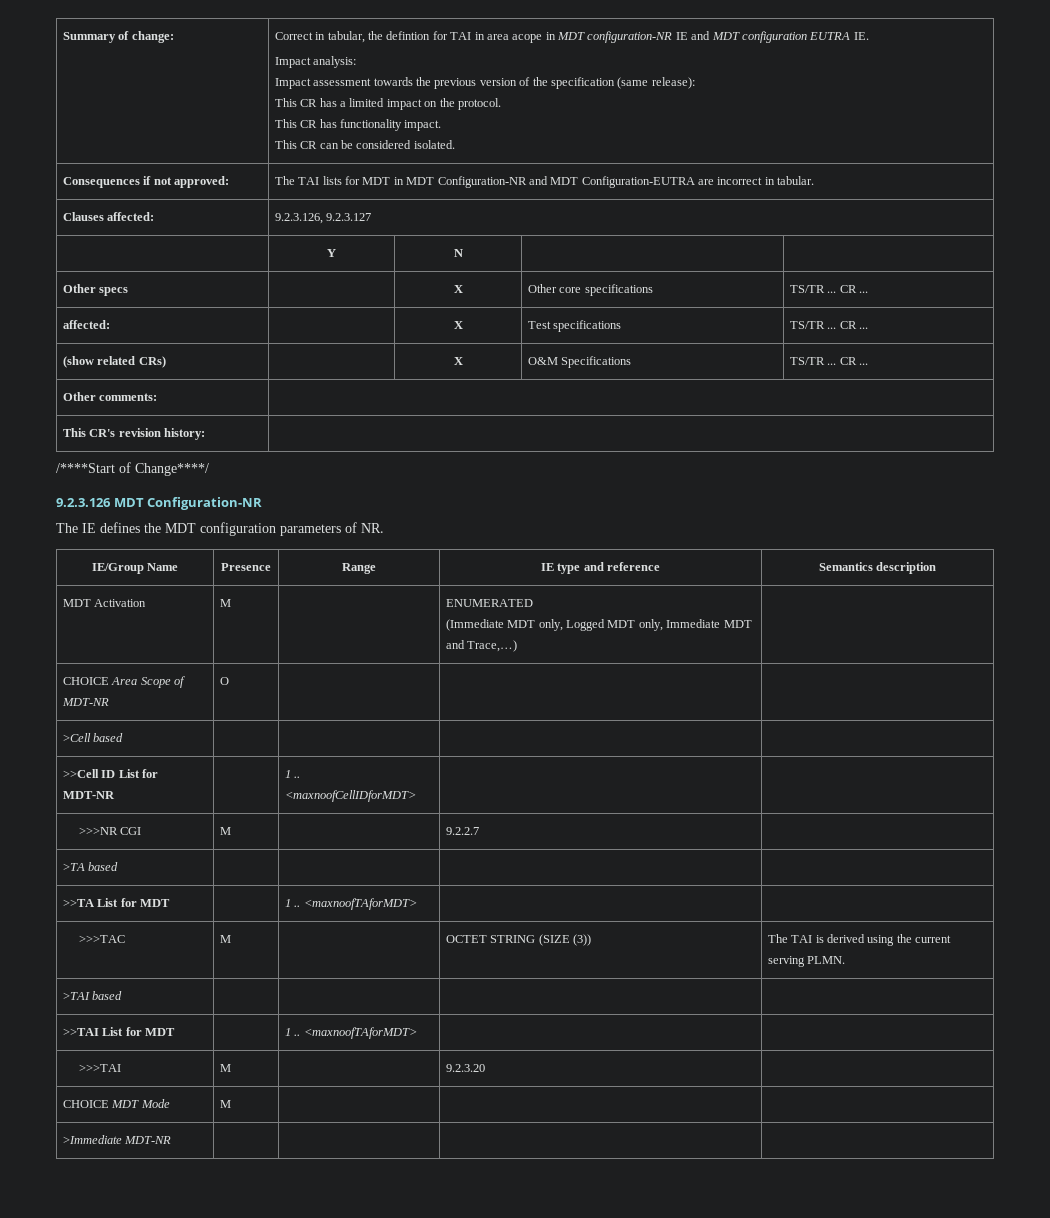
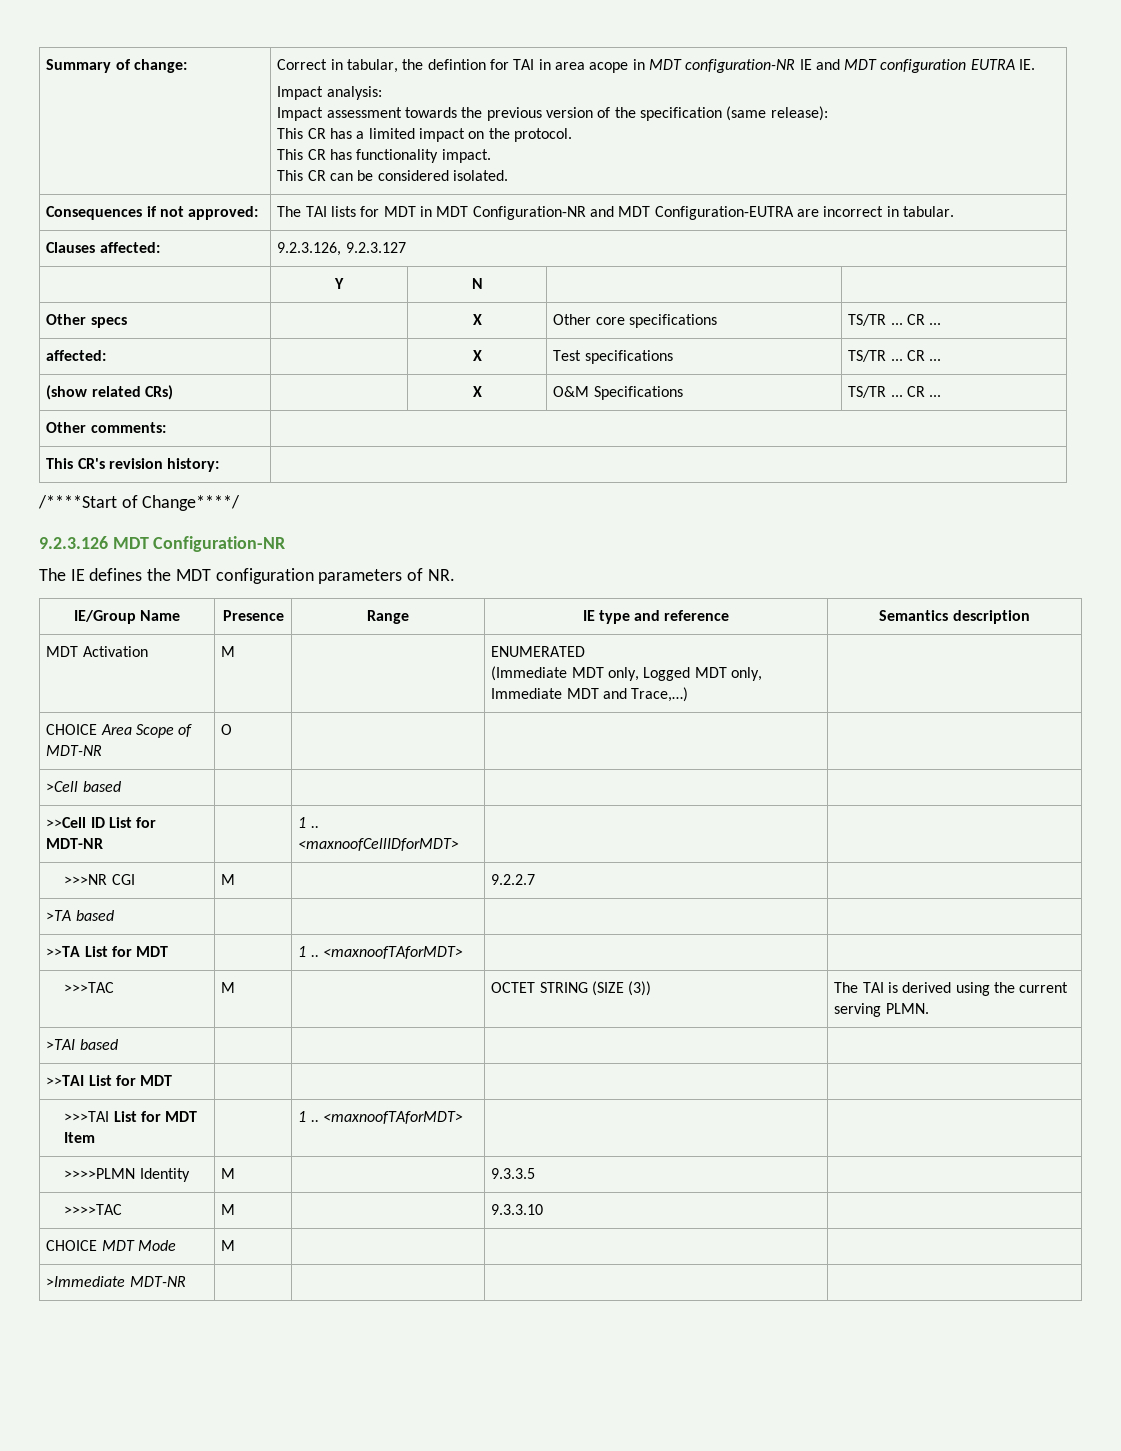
[284,1027,417,1039] [78,1064,121,1072] [219,1064,231,1072] [445,1064,485,1072] 1 .. <maxnoofTAforMDT> | | // >>>TAI | M | | 9.2.3.20 -> [64,1111,198,1122] [64,1132,96,1143] [298,1111,463,1124] [64,1168,190,1182] [221,1168,236,1179] [491,1168,536,1179] [64,1204,123,1215] [221,1204,236,1215] [491,1204,544,1215] | | // >>>TAI List for MDT Item | | 1 .. <maxnoofTAforMDT> | | // >>>>PLMN Identity | M | | 9.3.3.5 | // >>>>TAC | M | | 9.3.3.10

